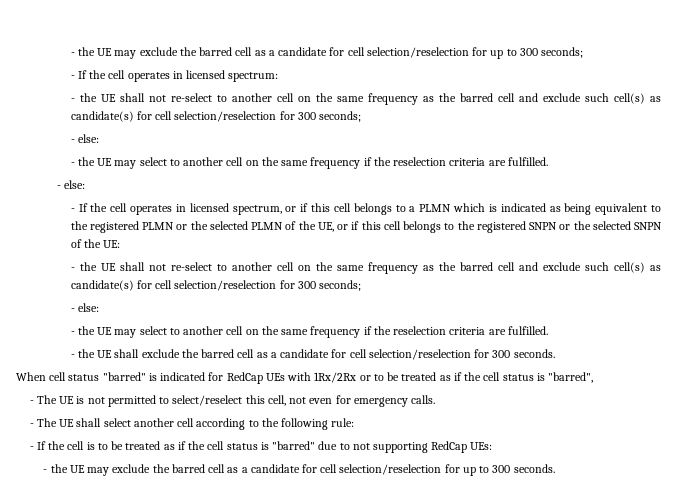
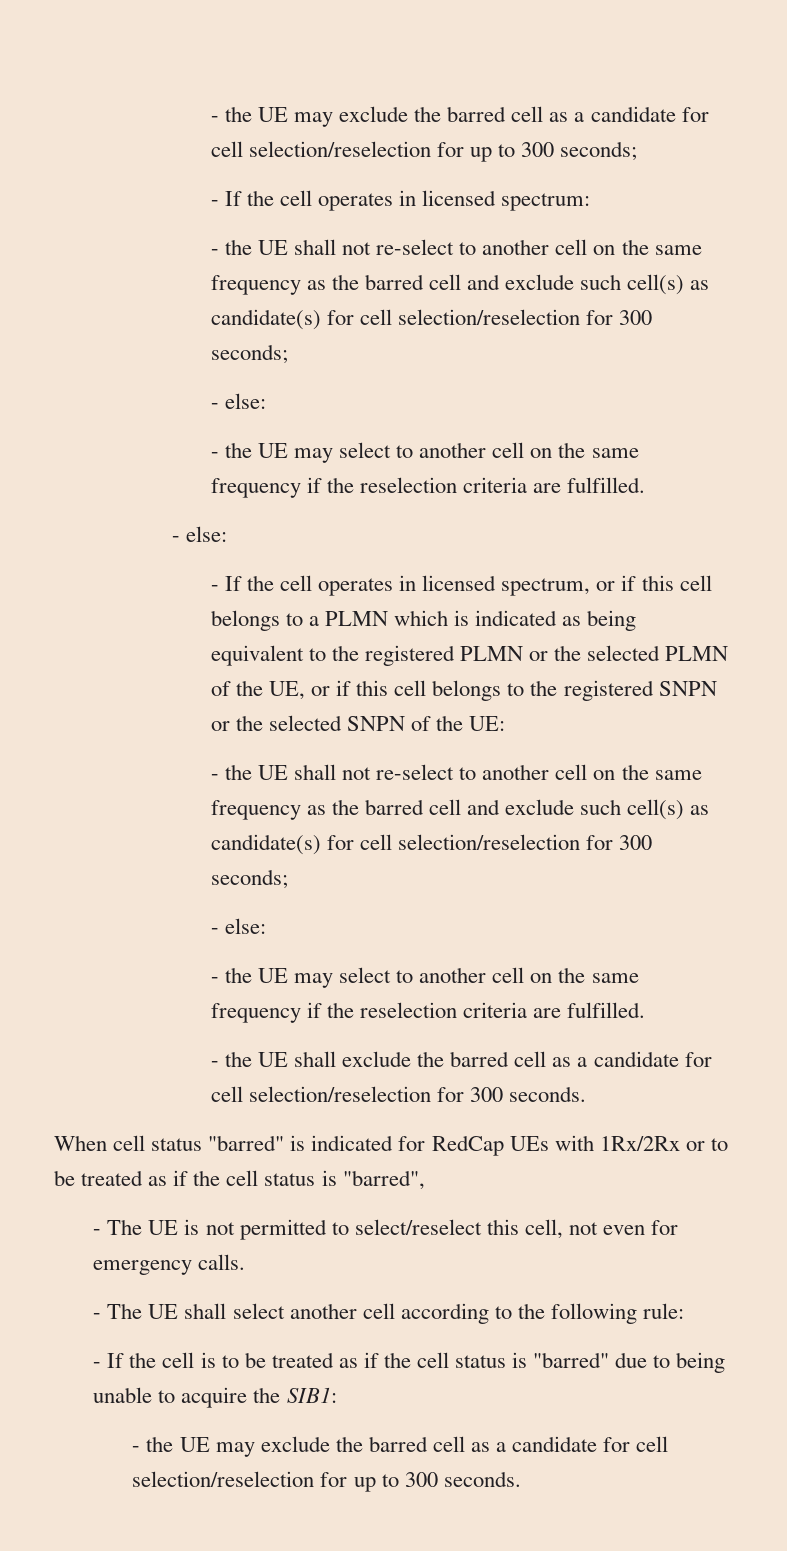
[352,441,493,453] not supporting RedCap UEs: -> [676,1352,726,1373] [93,1387,337,1408] being unable to acquire the SIB1:

